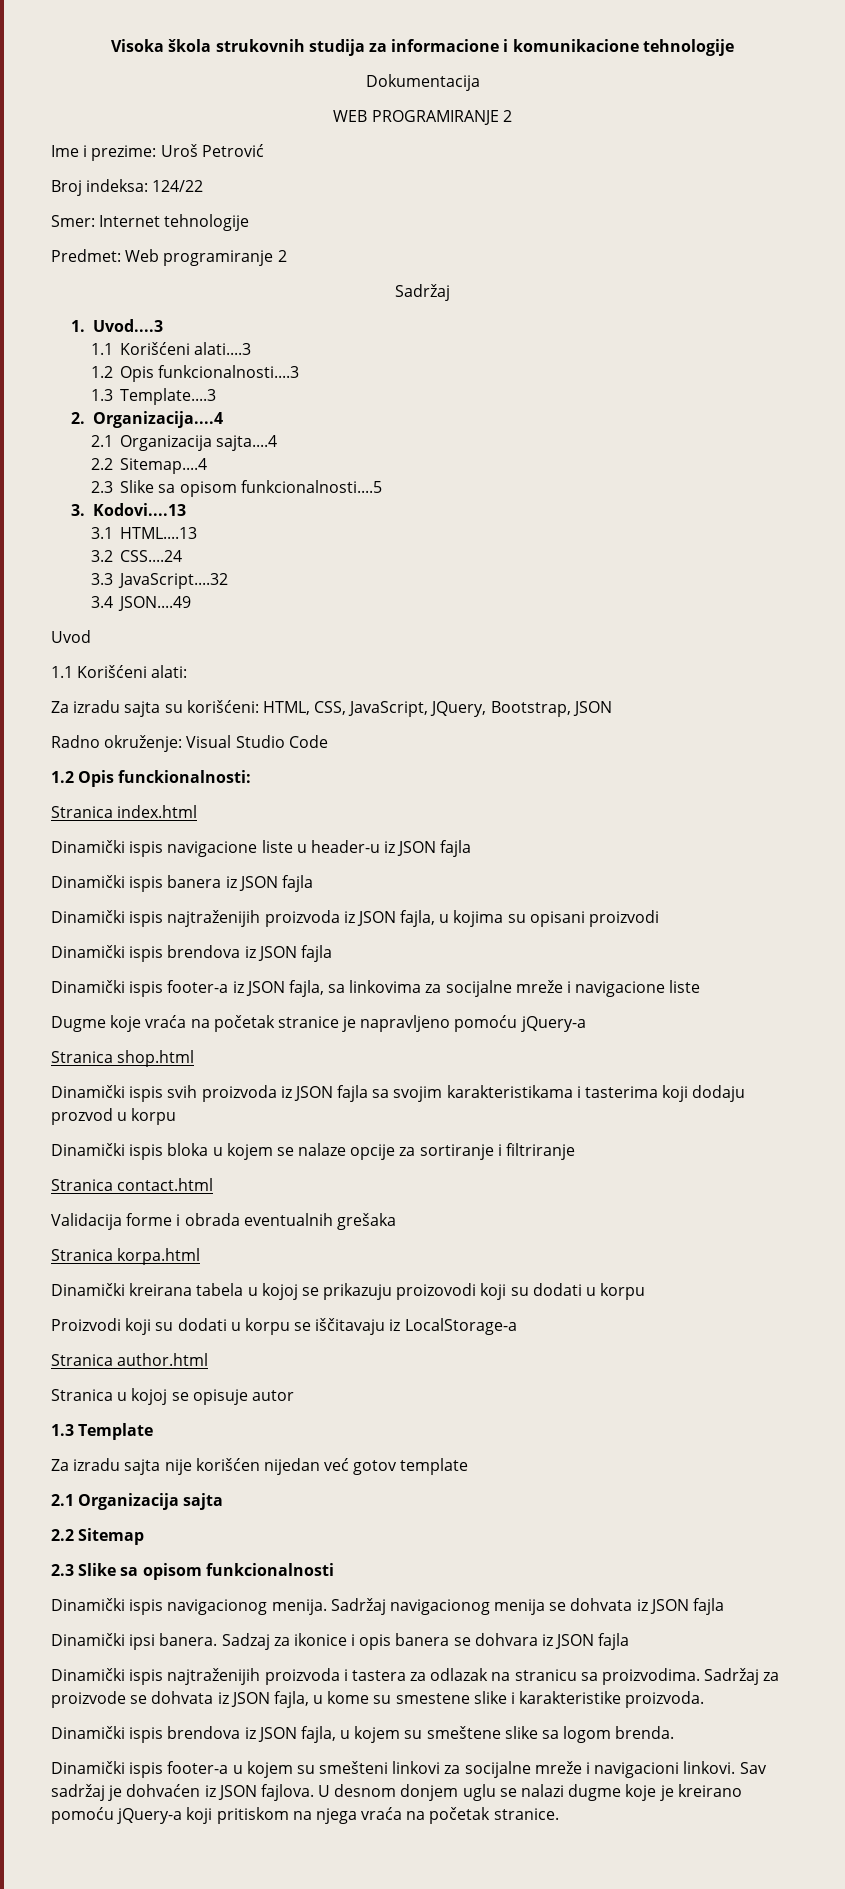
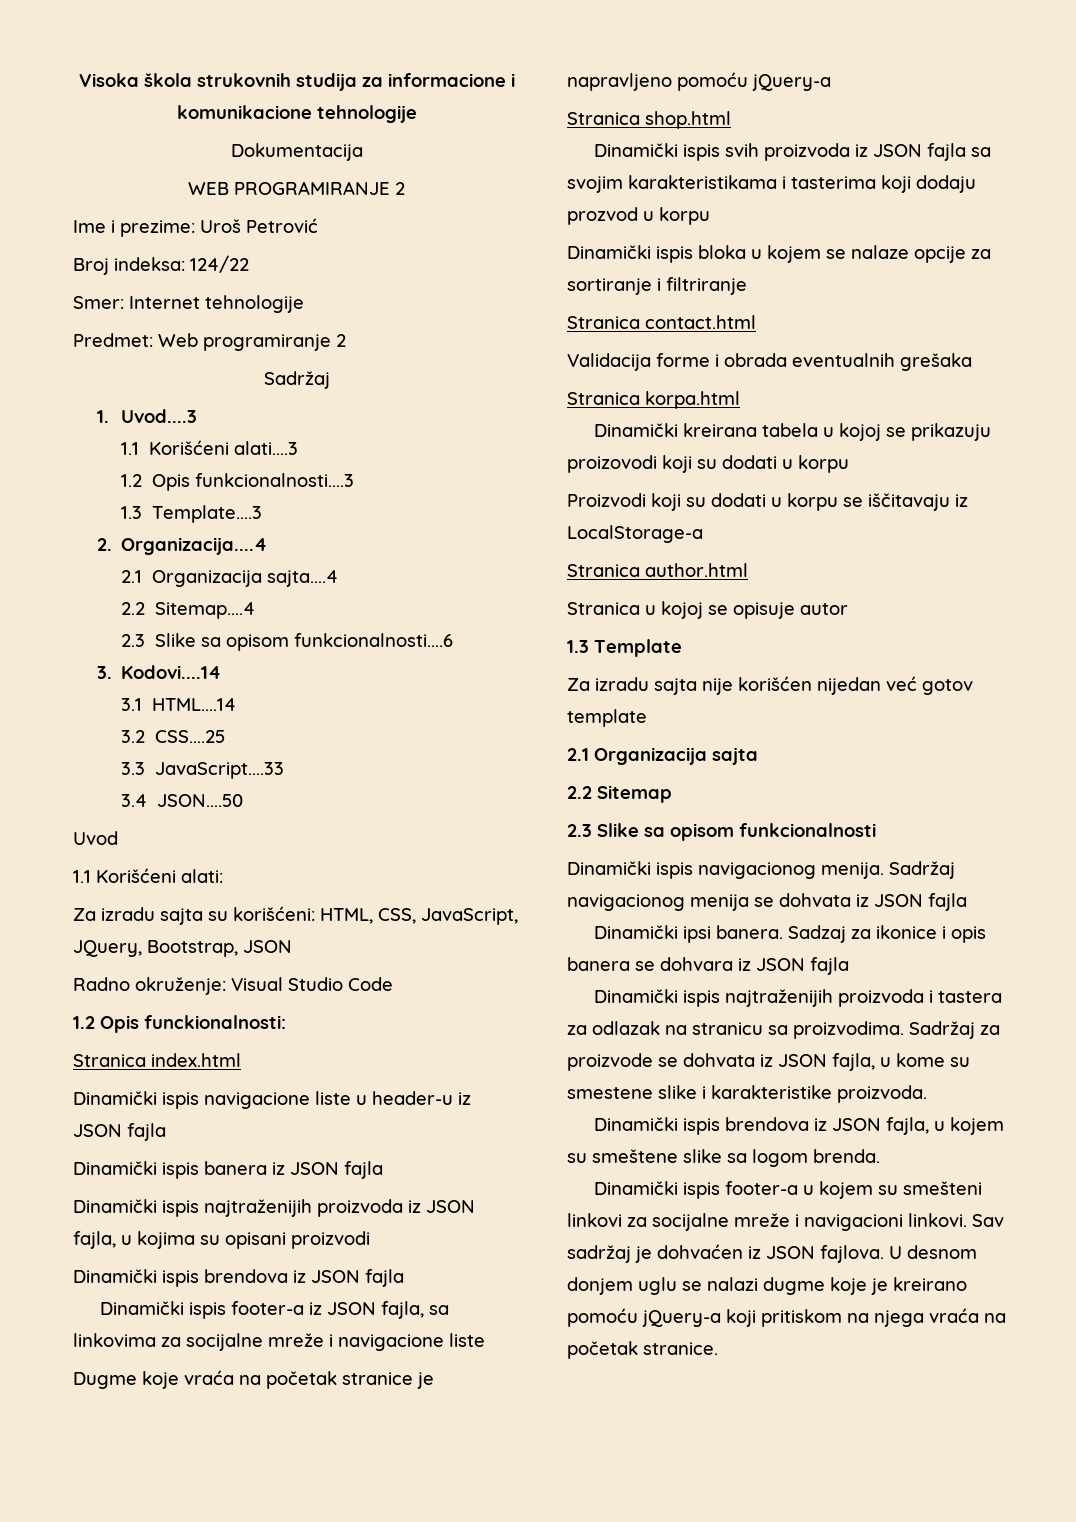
[240,480,382,493] funkcionalnosti....5 -> [293,633,453,647] funkcionalnosti....6
[92,503,186,516] Kodovi....13 -> [121,665,222,679] Kodovi....14
[120,527,198,539] HTML....13 -> [151,698,236,711] HTML....14
[120,550,183,562] CSS....24 -> [154,730,225,743] CSS....25
[118,573,229,589] JavaScript....32 -> [154,762,284,779] JavaScript....33
[118,596,192,611] JSON....49 -> [156,794,243,807] JSON....50

